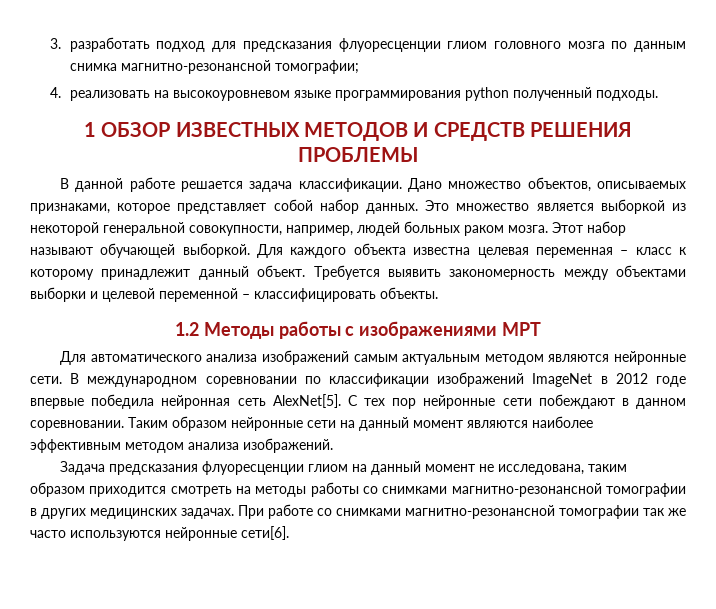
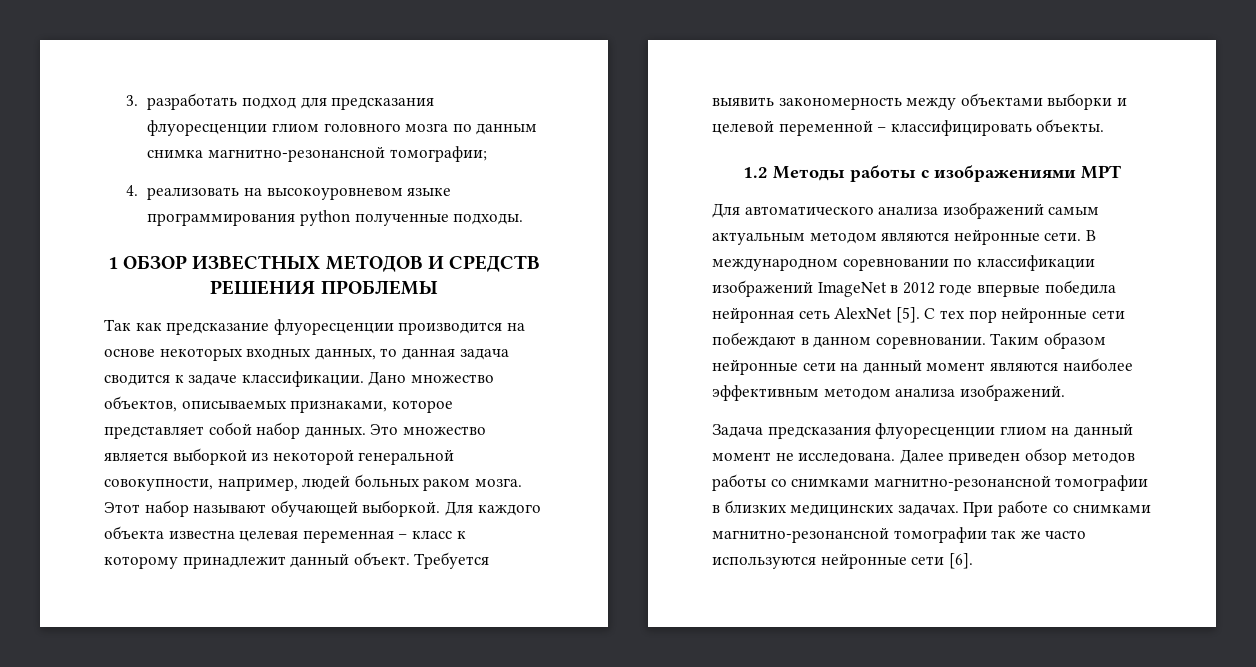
[512,87,592,101] полученный -> [354,213,449,226] полученные
[60,177,293,192] В данной работе решается задача -> [104,319,525,335] [104,348,509,361] [104,374,238,386] Так как предсказание флуоресценции производится на основе некоторых входных данных, то данная задача сводится к задаче
[272,394,341,408] AlexNet[5]. -> [834,307,920,323] AlexNet [5].
[498,464,628,475] [30,482,307,497] исследована, таким образом приходится смотреть на методы -> [798,448,1135,465] исследована. Далее приведен обзор методов
[41,508,86,519] других -> [724,500,787,513] близких
[241,526,289,540] сети[6]. -> [911,553,973,569] сети [6].

